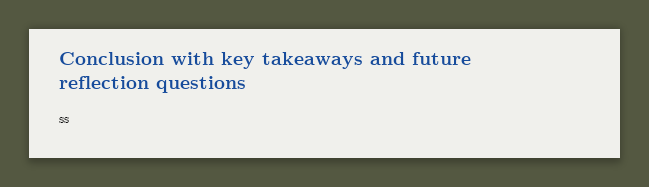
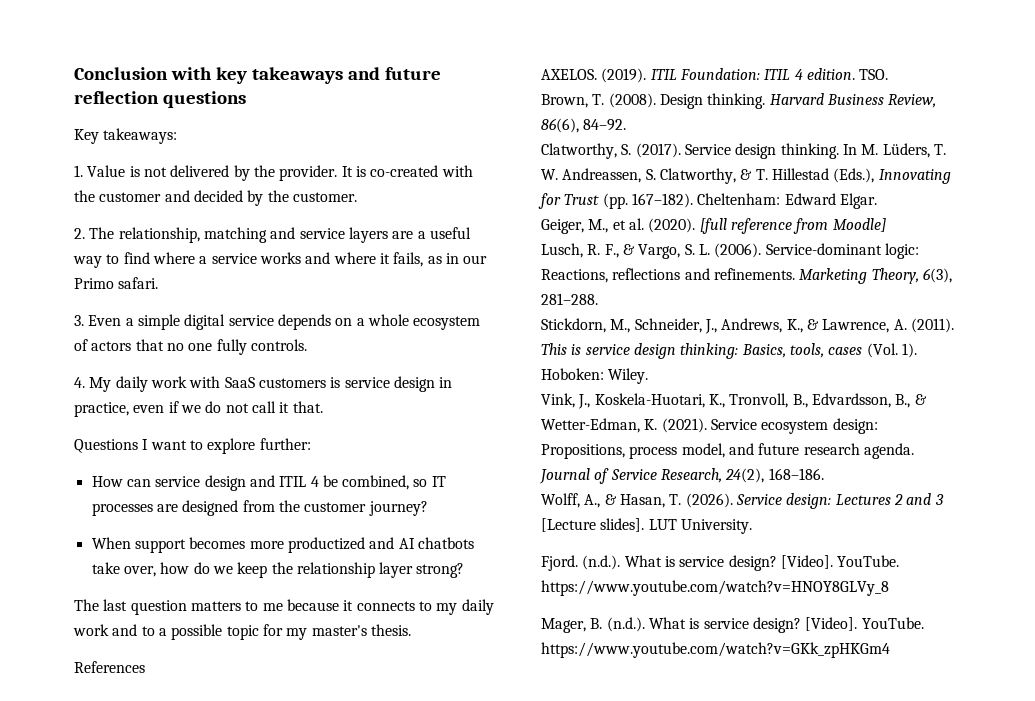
[59,117,69,123] ss -> [74,128,178,144] [74,165,473,181] [74,190,357,206] [74,227,471,243] [73,252,488,268] [74,277,159,289] [74,314,481,330] [74,339,307,355] [74,376,453,392] [74,401,323,417] [74,438,311,454] [91,475,446,491] [91,500,428,516] [91,537,474,553] [91,562,465,578] [74,599,494,615] [73,624,411,640] [74,661,145,673] [541,68,889,83] [541,93,937,109] [541,118,627,133] [541,143,946,159] [541,168,951,184] [538,193,877,209] [541,218,886,234] [541,243,919,259] [541,268,952,284] [541,293,598,305] [541,318,954,334] [541,343,917,359] [541,368,649,384] [541,393,927,409] [541,418,878,434] [541,443,914,459] [539,468,824,484] [541,493,944,509] [541,518,752,534] [541,555,900,571] [541,580,889,596] [541,617,924,633] [541,642,890,658] Key takeaways: // 1. Value is not delivered by the provider. It is co-created with the customer and decided by the customer. // 2. The relationship, matching and service layers are a useful way to find where a service works and where it fails, as in our Primo safari. // 3. Even a simple digital service depends on a whole ecosystem of actors that no one fully controls. // 4. My daily work with SaaS customers is service design in practice, even if we do not call it that. // Questions I want to explore further: // How can service design and ITIL 4 be combined, so IT processes are designed from the customer journey? // When support becomes more productized and AI chatbots take over, how do we keep the relationship layer strong? // The last question matters to me because it connects to my daily work and to a possible topic for my master's thesis. // References // AXELOS. (2019). ITIL Foundation: ITIL 4 edition. TSO. // Brown, T. (2008). Design thinking. Harvard Business Review, 86(6), 84–92. // Clatworthy, S. (2017). Service design thinking. In M. Lüders, T. W. Andreassen, S. Clatworthy, & T. Hillestad (Eds.), Innovating for Trust (pp. 167–182). Cheltenham: Edward Elgar. // Geiger, M., et al. (2020). [full reference from Moodle] // Lusch, R. F., & Vargo, S. L. (2006). Service-dominant logic: Reactions, reflections and refinements. Marketing Theory, 6(3), 281–288. // Stickdorn, M., Schneider, J., Andrews, K., & Lawrence, A. (2011). This is service design thinking: Basics, tools, cases (Vol. 1). Hoboken: Wiley. // Vink, J., Koskela-Huotari, K., Tronvoll, B., Edvardsson, B., & Wetter-Edman, K. (2021). Service ecosystem design: Propositions, process model, and future research agenda. Journal of Service Research, 24(2), 168–186. // Wolff, A., & Hasan, T. (2026). Service design: Lectures 2 and 3 [Lecture slides]. LUT University. // Fjord. (n.d.). What is service design? [Video]. YouTube. https://www.youtube.com/watch?v=HNOY8GLVy_8 // Mager, B. (n.d.). What is service design? [Video]. YouTube. https://www.youtube.com/watch?v=GKk_zpHKGm4

